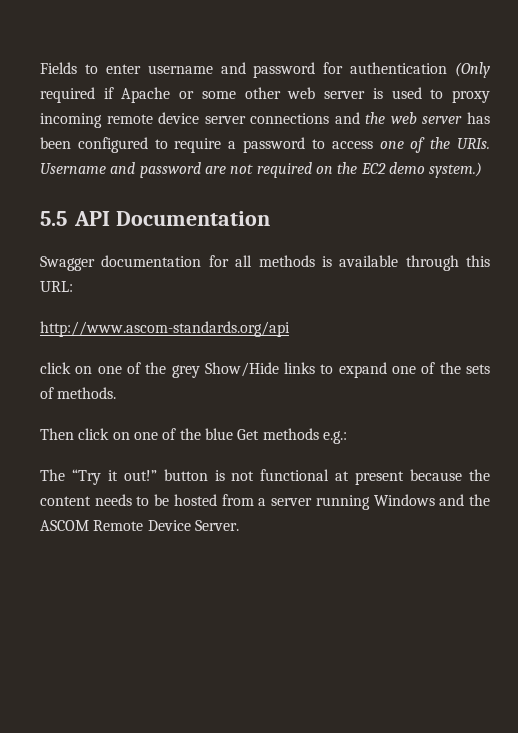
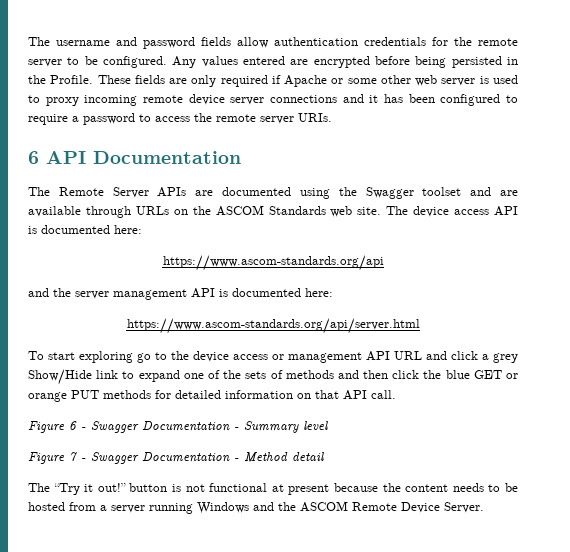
[40,62,490,78] Fields to enter username and password for authentication (Only -> [28,37,518,49] [28,56,518,68] [28,75,217,87] The username and password fields allow authentication credentials for the remote server to be configured. Any values entered are encrypted before being persisted in the Profile. These fields are only
[365,112,463,124] the web server -> [369,95,379,103] it
[379,137,490,153] [40,162,483,178] [40,211,270,226] [40,255,490,271] [40,281,73,292] [40,321,290,337] [40,362,167,374] one of the URIs. Username and password are not required on the EC2 demo system.) // 5.5 API Documentation // Swagger documentation for all methods is available through this URL: // http://www.ascom-standards.org/api // click on one of the -> [194,113,332,124] [28,151,241,164] [28,187,518,199] [28,205,518,218] [28,225,142,234] [162,255,384,271] [28,288,333,300] [126,318,420,334] [28,351,489,363] the remote server URIs. // 6 API Documentation // The Remote Server APIs are documented using the Swagger toolset and are available through URLs on the ASCOM Standards web site. The device access API is documented here: // https://www.ascom-standards.org/api // and the server management API is documented here: // https://www.ascom-standards.org/api/server.html // To start exploring go to the device access or management API URL and click a
[284,362,316,374] links -> [96,370,119,379] link
[57,387,117,399] [40,428,347,444] methods. // Then click on one of the blue Get methods e.g.: -> [285,370,518,379] [28,390,396,402] [28,421,328,433] [28,452,324,464] methods and then click the blue GET or orange PUT methods for detailed information on that API call. // Figure 6 - Swagger Documentation - Summary level // Figure 7 - Swagger Documentation - Method detail

